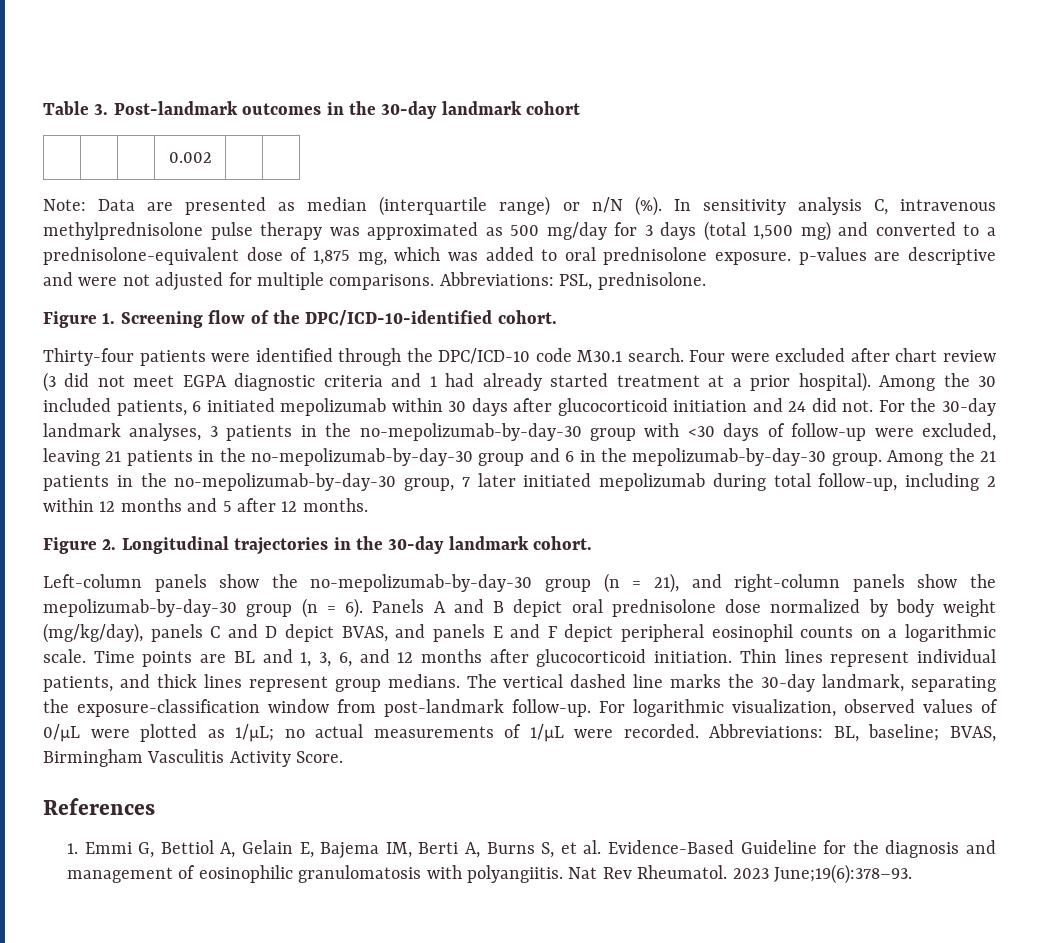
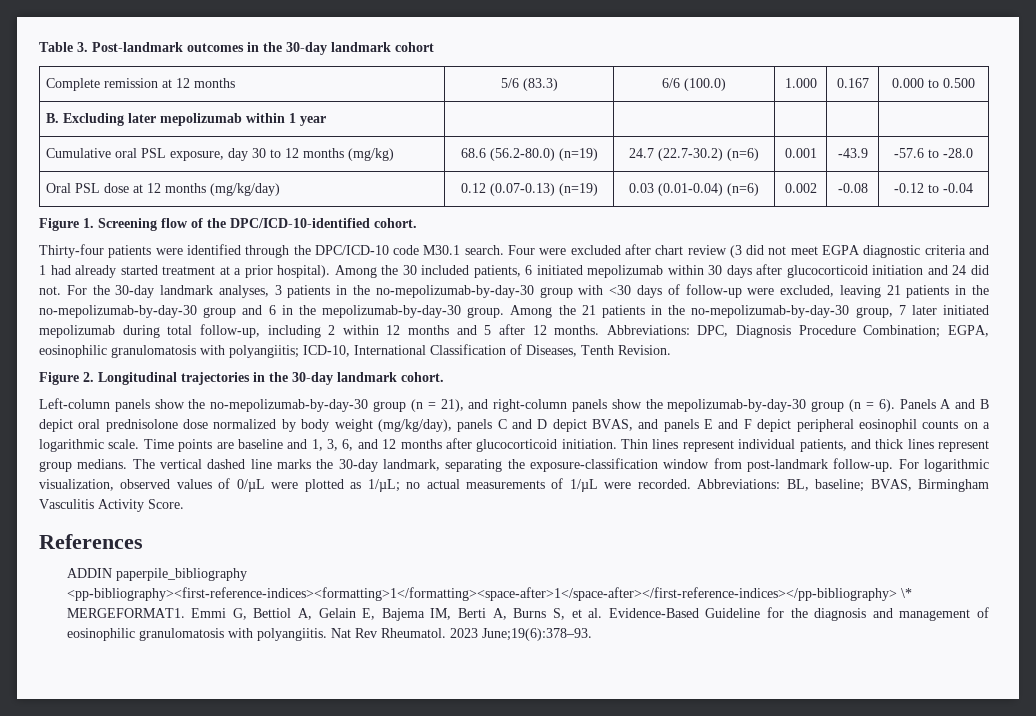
[168,152,212,163] [43,196,997,216] [43,221,996,241] [43,247,996,265] [43,272,706,291] | | | 0.002 | | // Note: Data are presented as median (interquartile range) or n/N (%). In sensitivity analysis C, intravenous methylprednisolone pulse therapy was approximated as 500 mg/day for 3 days (total 1,500 mg) and converted to a prednisolone-equivalent dose of 1,875 mg, which was added to oral prednisolone exposure. p-values are descriptive and were not adjusted for multiple comparisons. Abbreviations: PSL, prednisolone. -> [46,78,236,91] [500,78,558,91] [662,78,726,91] [784,78,817,88] [836,78,869,88] [892,78,975,88] [46,113,327,126] [46,148,395,161] [460,148,598,161] [629,148,759,161] [784,148,817,158] [837,148,868,158] [894,148,973,158] [46,183,281,196] [460,183,598,196] [629,183,759,196] [784,183,817,193] [837,183,868,193] [894,183,973,193] Complete remission at 12 months | 5/6 (83.3) | 6/6 (100.0) | 1.000 | 0.167 | 0.000 to 0.500 // B. Excluding later mepolizumab within 1 year | | | | | // Cumulative oral PSL exposure, day 30 to 12 months (mg/kg) | 68.6 (56.2-80.0) (n=19) | 24.7 (22.7-30.2) (n=6) | 0.001 | -43.9 | -57.6 to -28.0 // Oral PSL dose at 12 months (mg/kg/day) | 0.12 (0.07-0.13) (n=19) | 0.03 (0.01-0.04) (n=6) | 0.002 | -0.08 | -0.12 to -0.04
(368, 505) none -> [606,325,990,338] [39,344,671,358] Abbreviations: DPC, Diagnosis Procedure Combination; EGPA, eosinophilic granulomatosis with polyangiitis; ICD-10, International Classification of Diseases, Tenth Revision.
[233,651,255,663] BL -> [237,439,283,449] baseline
[67,843,79,854] 1. -> [66,568,247,581] [66,587,912,601] [66,608,185,618] ADDIN paperpile_bibliography <pp-bibliography><first-reference-indices><formatting>1</formatting><space-after>1</space-after></first-reference-indices></pp-bibliography> \* MERGEFORMAT1.

